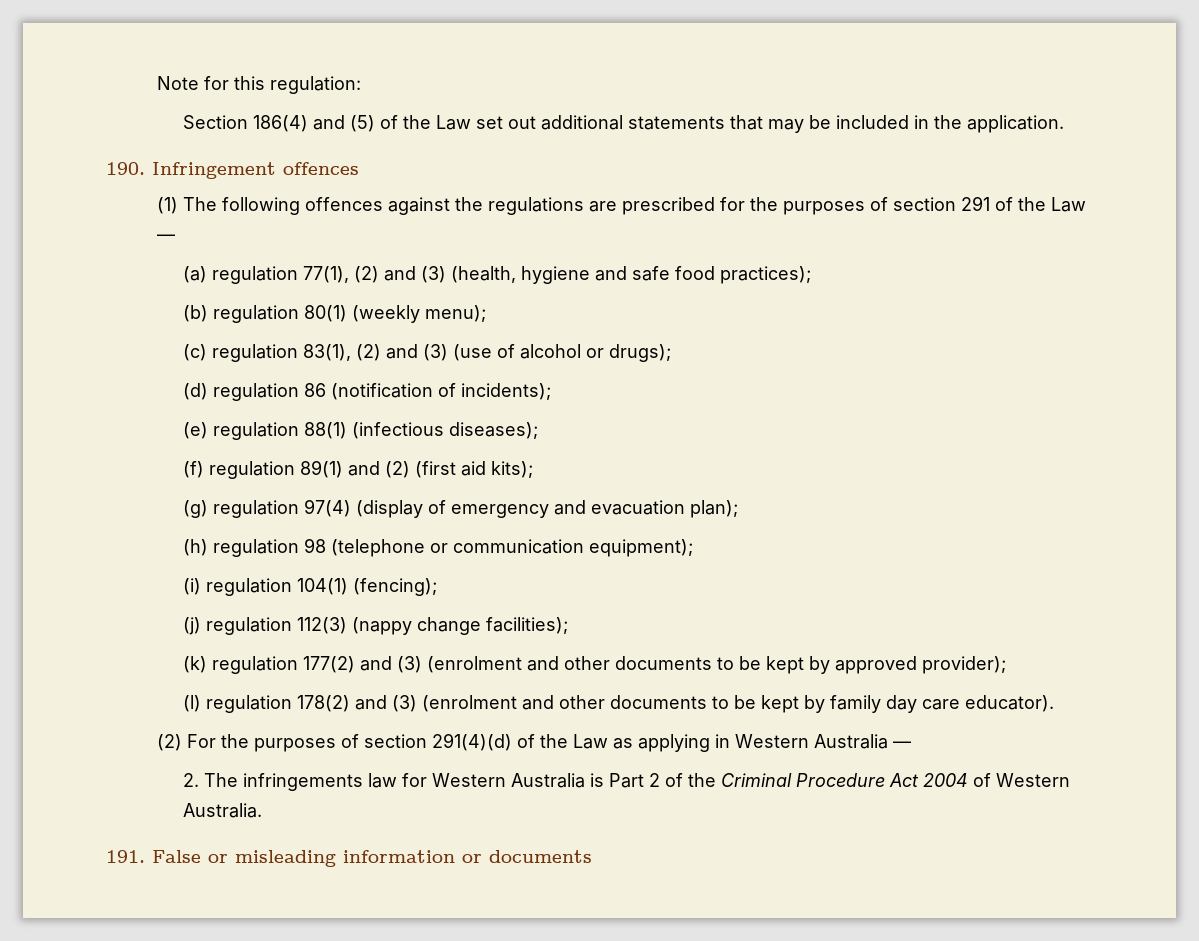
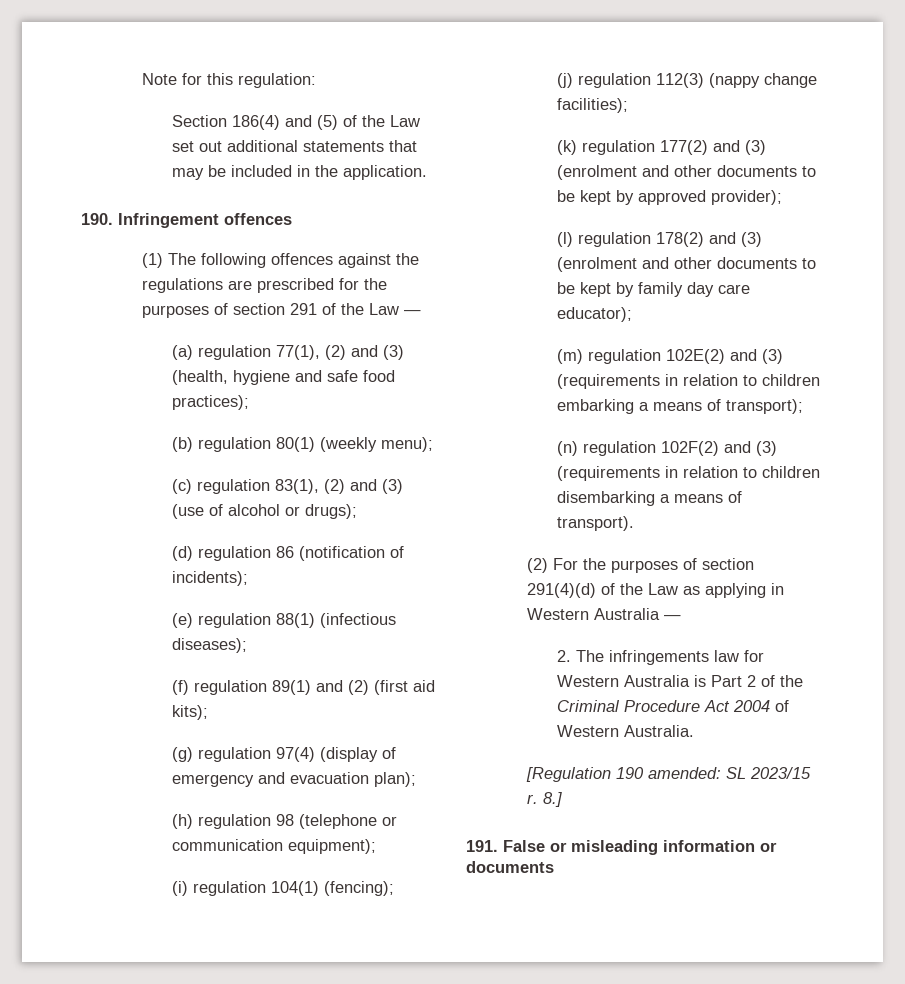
[964,695,1054,712] educator). -> [557,307,633,322] [557,349,784,364] [557,374,821,389] [557,399,804,414] [557,441,778,456] [557,466,821,481] [557,491,743,506] [557,516,635,531] educator); // (m) regulation 102E(2) and (3) (requirements in relation to children embarking a means of transport); // (n) regulation 102F(2) and (3) (requirements in relation to children disembarking a means of transport).
(262, 810) none -> [525,767,811,782] [526,792,562,807] // [Regulation 190 amended: SL 2023/15 r. 8.]

